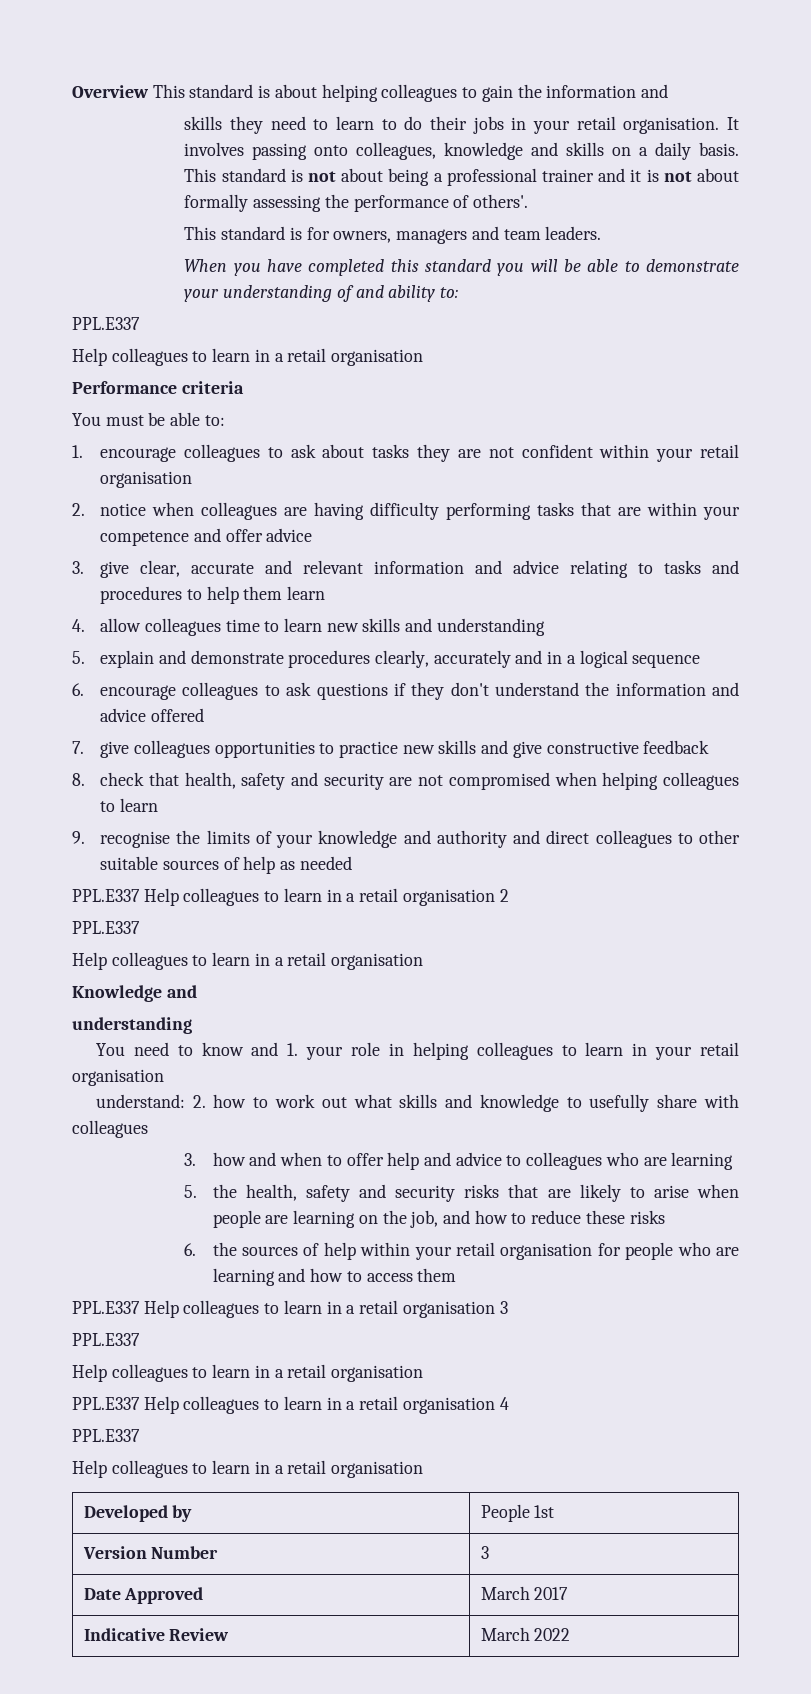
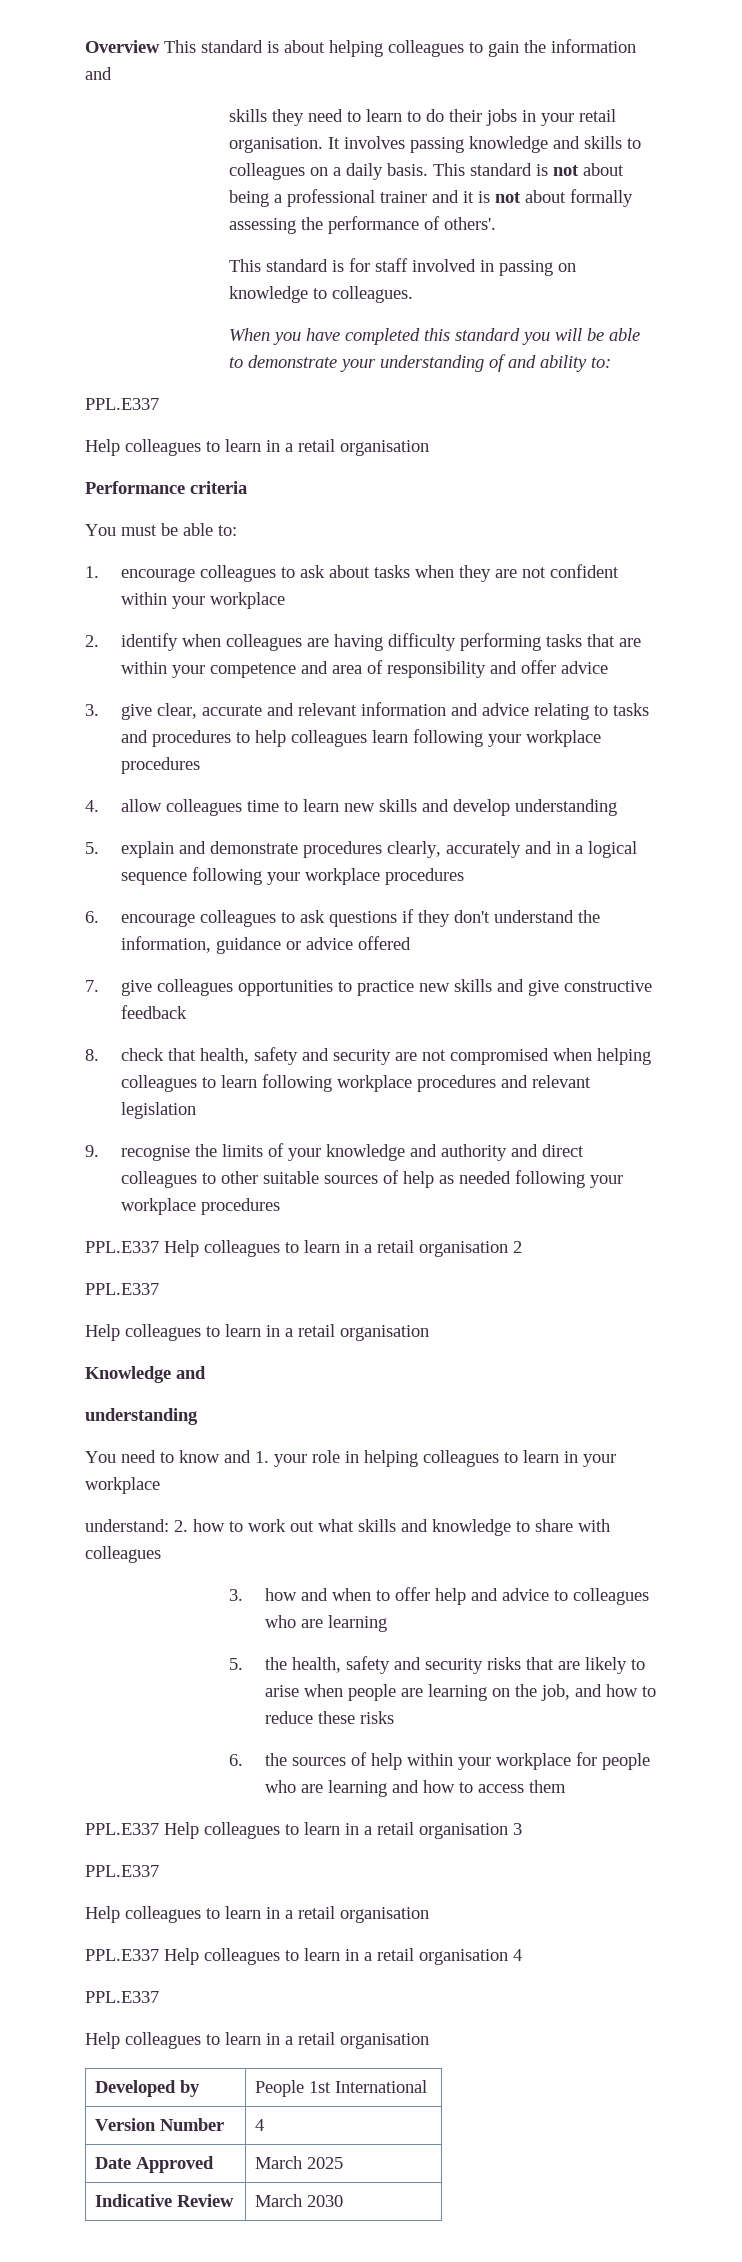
[314,142,437,160] onto colleagues, -> (464, 145) none
(605, 149) none -> [626,138,641,149] [228,163,305,180] to colleagues
[333,226,602,244] owners, managers and team leaders. -> [374,258,576,276] [228,286,413,303] staff involved in passing on knowledge to colleagues.
(410, 451) none -> [414,565,454,578] when
[700,444,739,458] [100,471,193,488] [72,503,147,516] retail organisation // 2. notice -> [209,592,285,609] [85,633,178,651] workplace // 2. identify
(221, 535) none -> [331,660,517,678] area of responsibility and
[243,586,326,600] them learn -> [290,729,601,747] [120,757,200,774] colleagues learn following your workplace procedures
(433, 625) none -> [452,799,510,816] develop
(701, 661) none -> [191,867,464,885] following your workplace procedures
[615,682,739,696] information and -> [120,936,301,954] information, guidance or
(158, 805) none -> [261,1074,591,1092] [120,1102,196,1119] following workplace procedures and relevant legislation
(352, 863) none -> [514,1170,623,1188] [120,1198,280,1215] following your workplace procedures
[700,1042,740,1056] [72,1069,164,1086] retail organisation -> [85,1477,160,1494] workplace
[589,1094,650,1112] usefully -> (530, 1526) none
[456,1242,593,1260] retail organisation -> [495,1753,571,1770] workplace
(555, 1511) none -> [334,2080,427,2093] International
[480,1546,489,1559] 3 -> [254,2119,264,2131] 4
[534,1587,569,1600] 2017 -> [306,2157,343,2169] 2025
[534,1628,571,1641] 2022 -> [306,2195,343,2207] 2030

